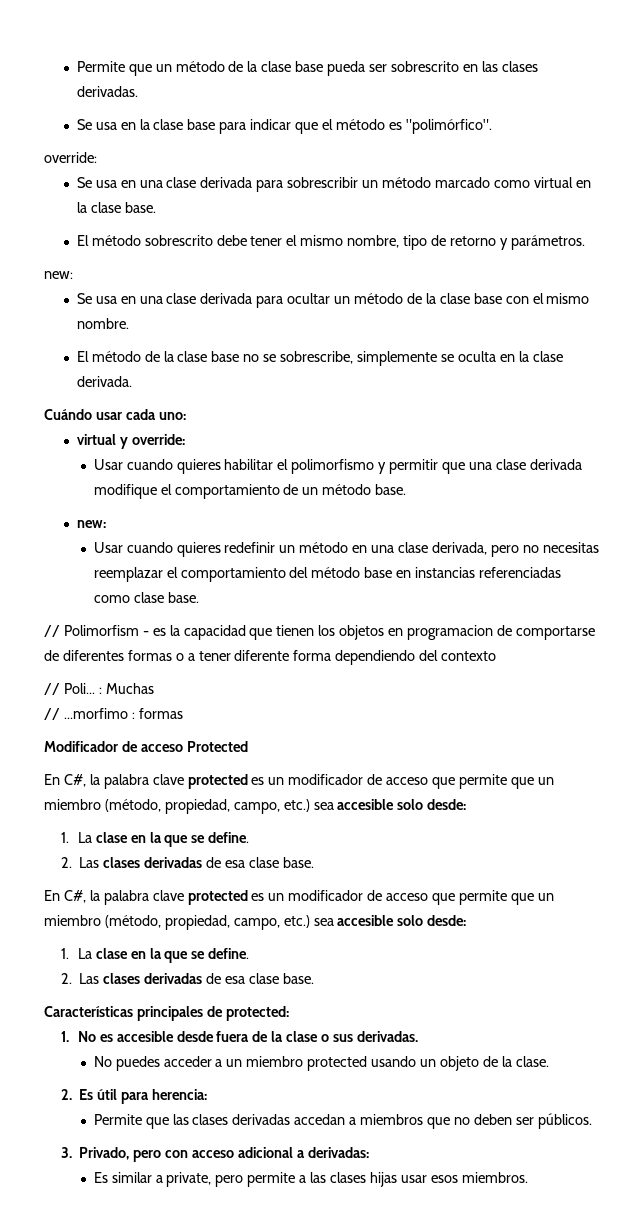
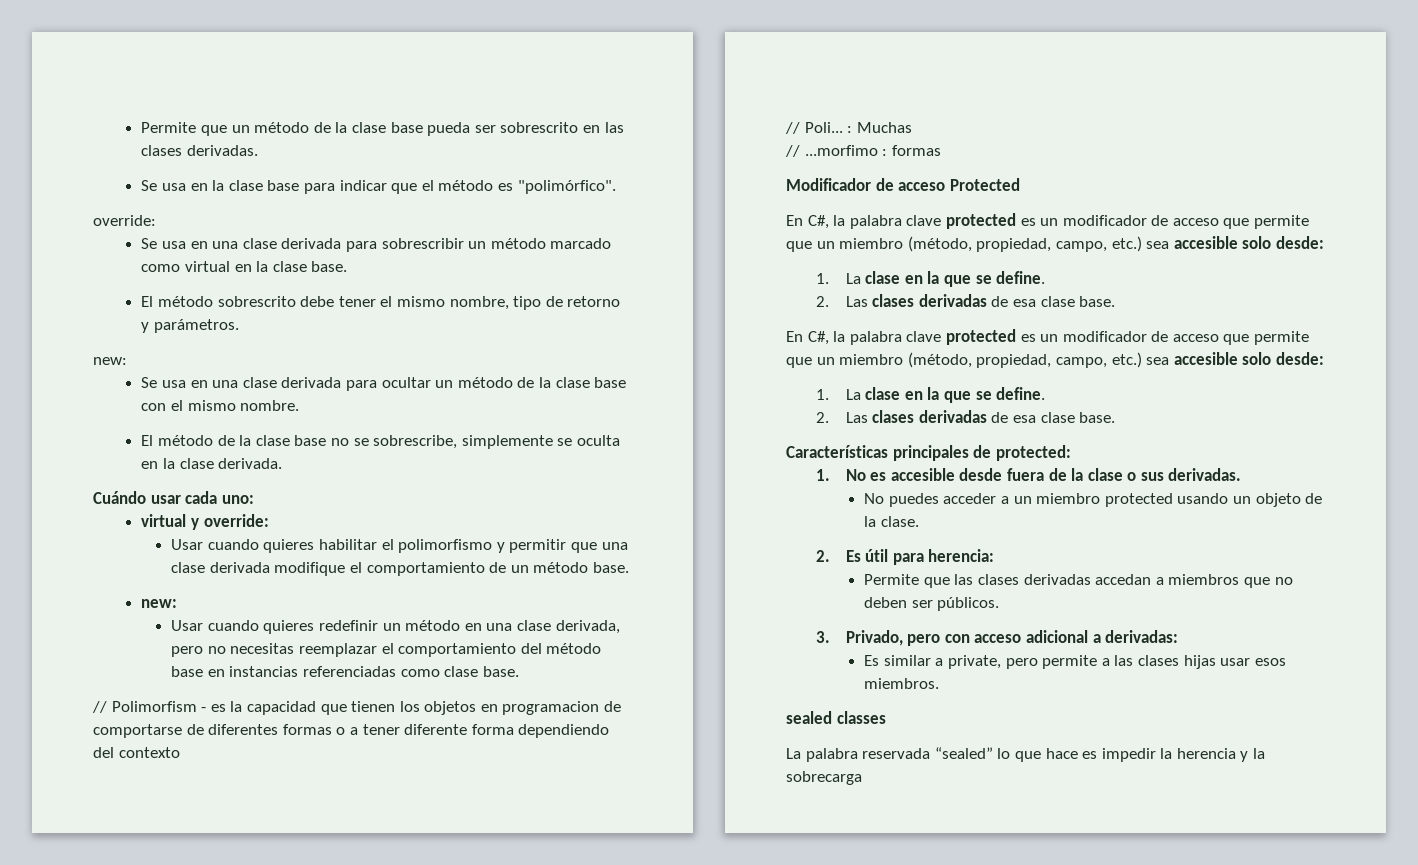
(528, 1177) none -> [786,711,886,724] [786,747,1266,762] [786,771,862,785] // sealed classes // La palabra reservada “sealed” lo que hace es impedir la herencia y la sobrecarga

